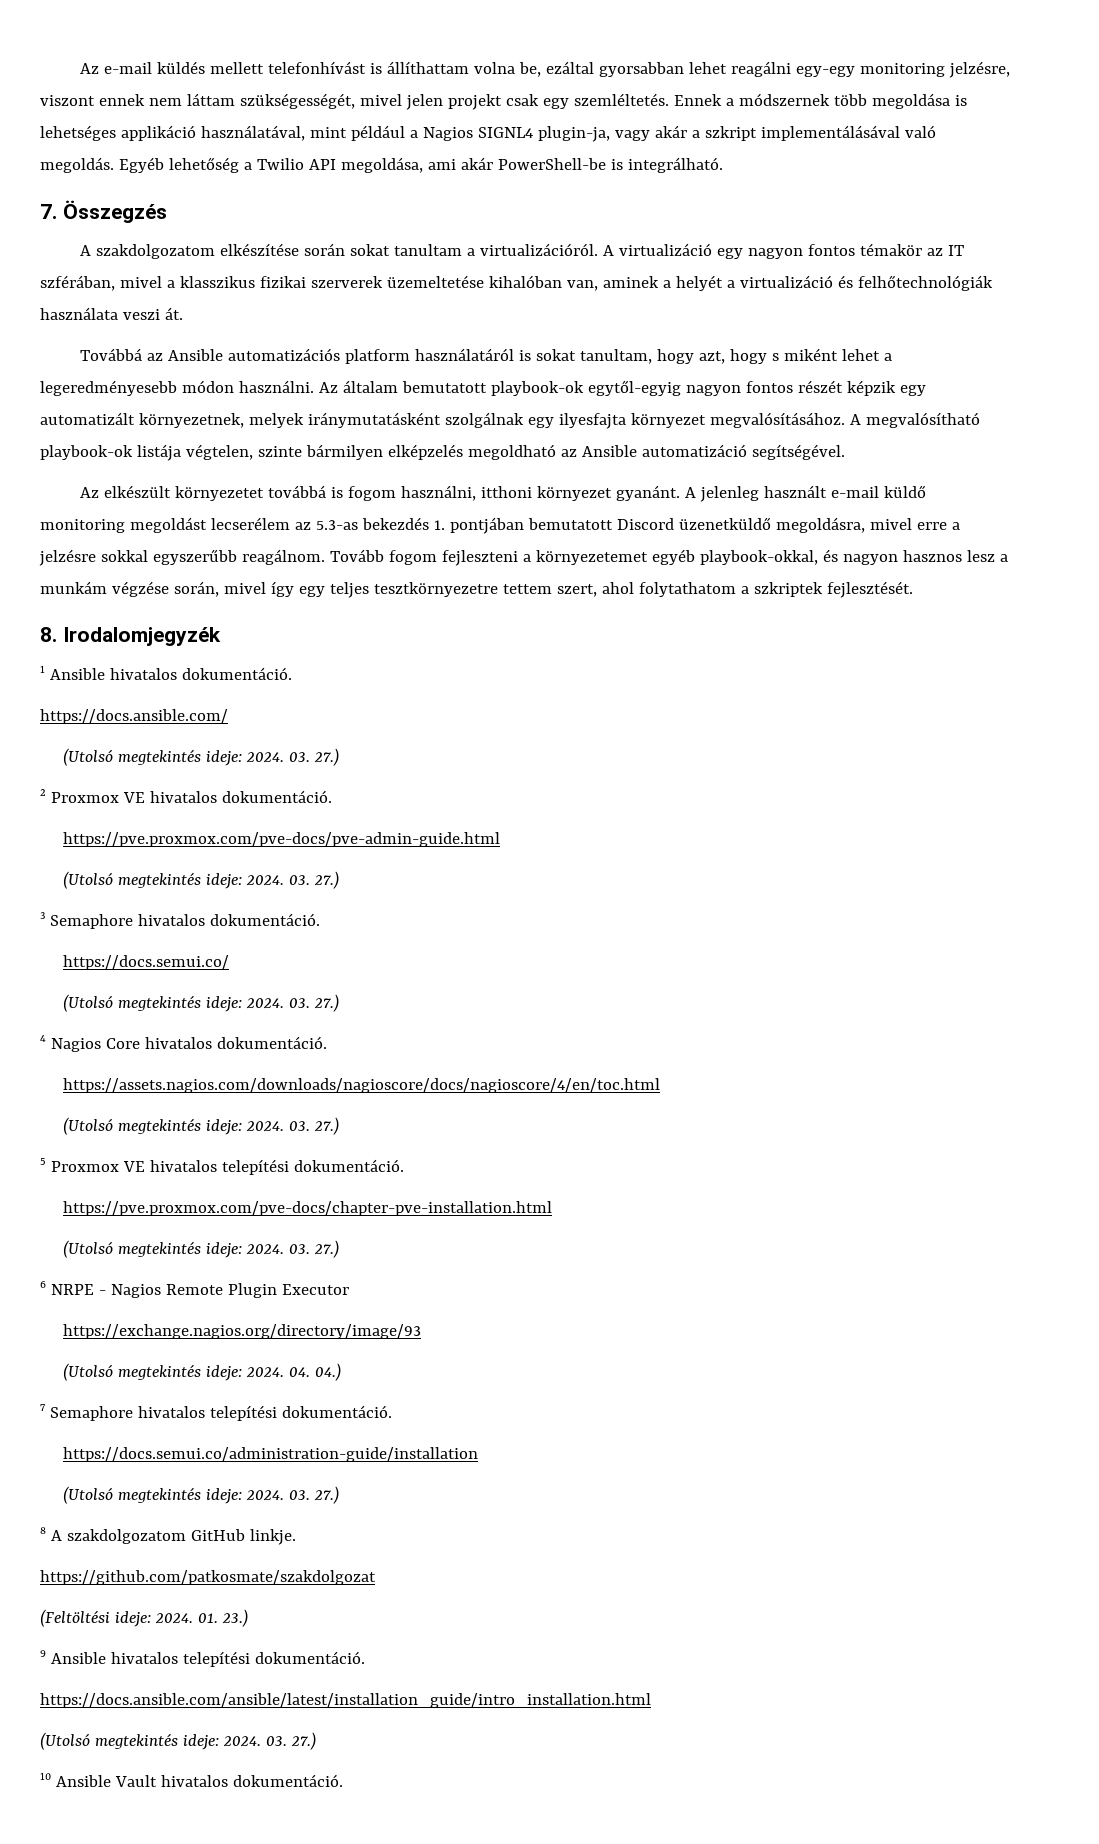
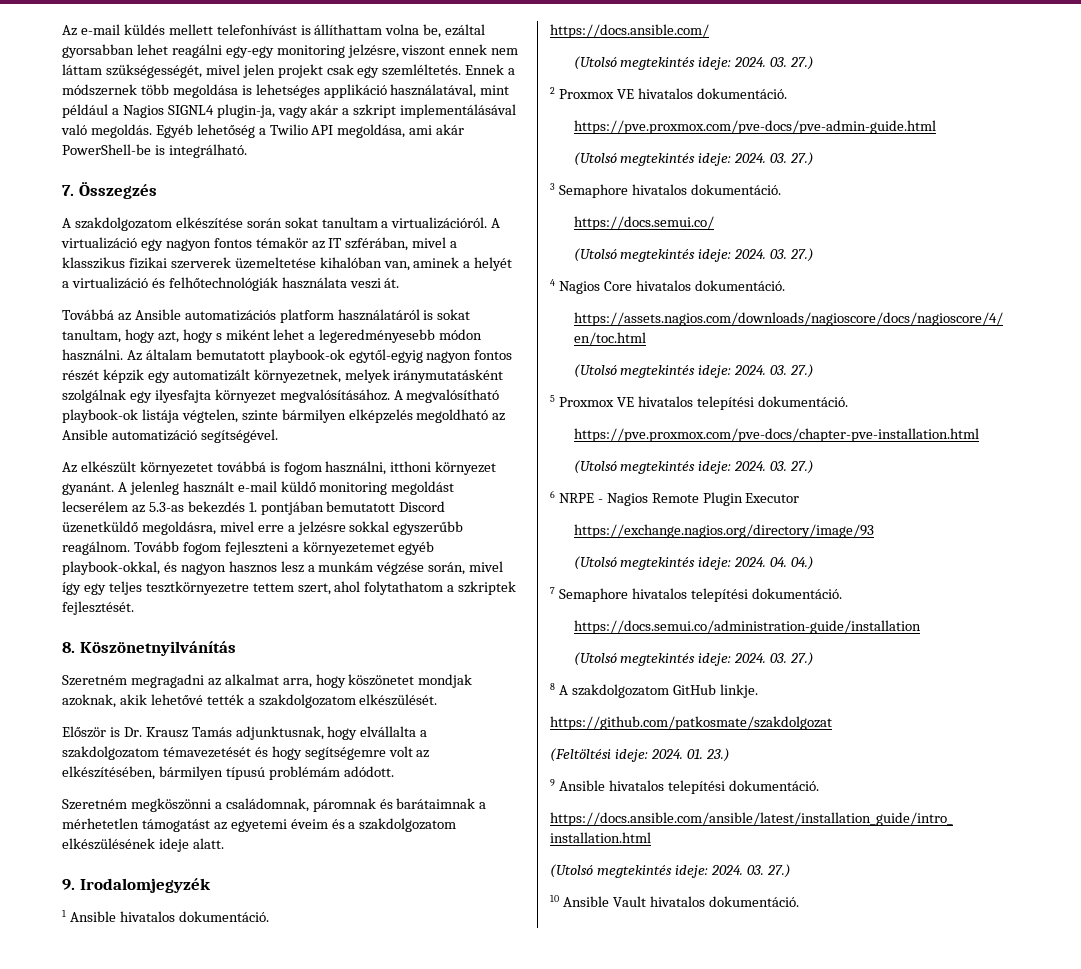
(57, 634) none -> [79,641,236,656] [62,674,473,688] [62,694,438,708] [62,726,428,740] [62,746,430,760] [62,766,394,780] [62,798,487,812] [62,818,457,832] [62,838,224,852] [62,879,75,890] Köszönetnyilvánítás // Szeretném megragadni az alkalmat arra, hogy köszönetet mondjak azoknak, akik lehetővé tették a szakdolgozatom elkészülését. // Először is Dr. Krausz Tamás adjunktusnak, hogy elvállalta a szakdolgozatom témavezetését és hogy segítségemre volt az elkészítésében, bármilyen típusú problémám adódott. // Szeretném megköszönni a családomnak, páromnak és barátaimnak a mérhetetlen támogatást az egyetemi éveim és a szakdolgozatom elkészülésének ideje alatt. // 9.

